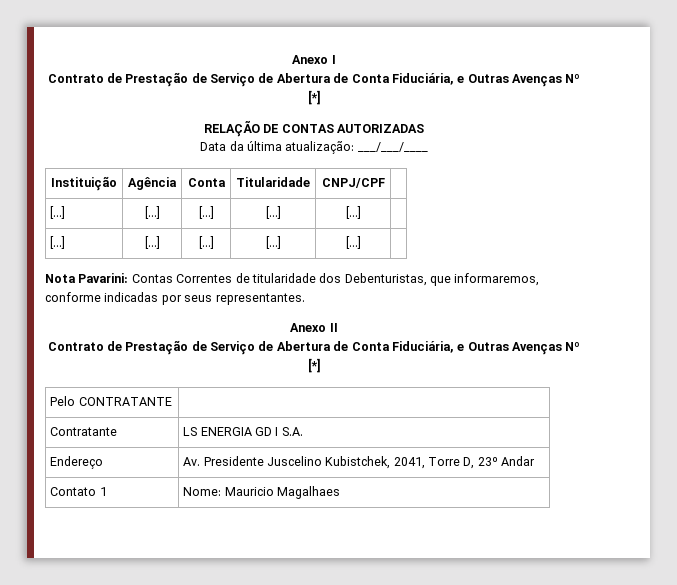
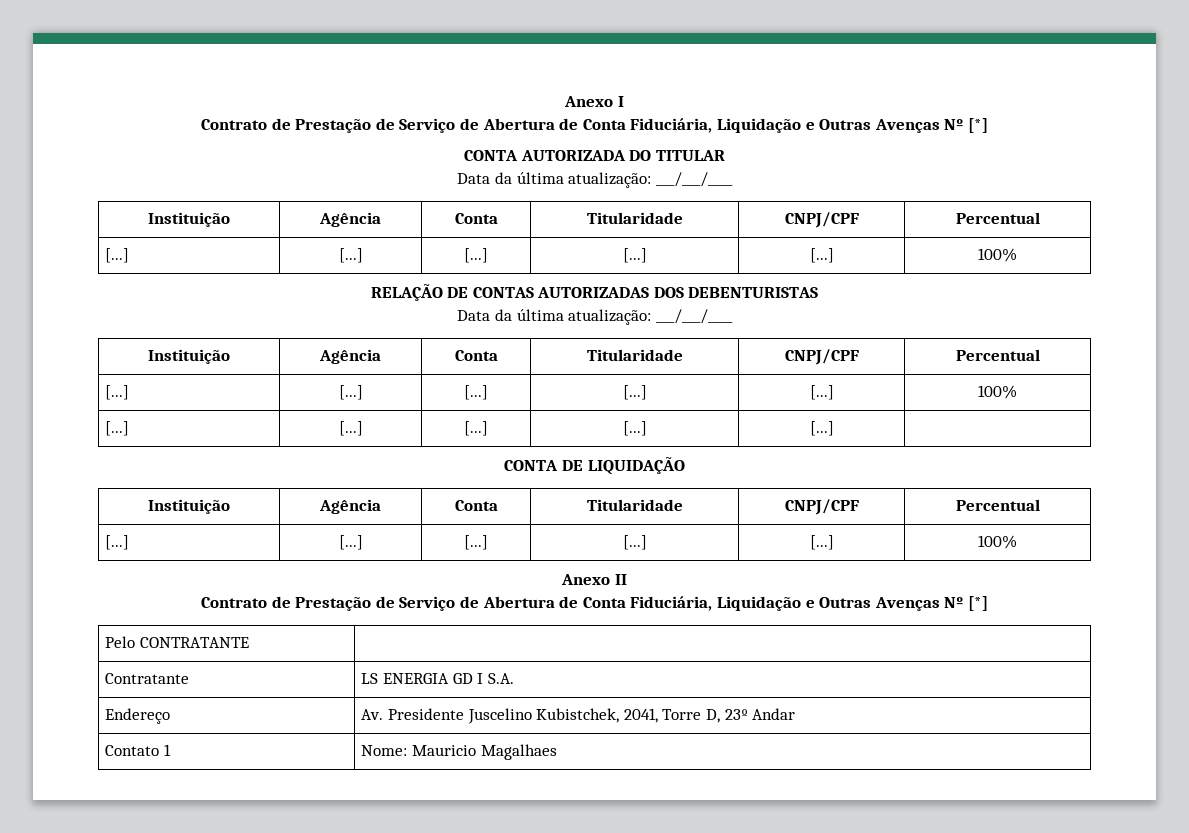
[457,74,581,87] [307,90,321,105] [203,120,425,137] e Outras Avenças Nº [*] // RELAÇÃO DE CONTAS AUTORIZADAS -> [716,118,988,133] [464,150,725,161] Liquidação e Outras Avenças Nº [*] // CONTA AUTORIZADA DO TITULAR
[50,206,66,219] [144,206,160,219] [198,206,214,219] [265,206,281,219] [345,206,361,219] [50,236,66,249] [144,236,160,249] [198,236,214,249] [265,236,281,249] [345,236,361,249] [45,273,540,286] [45,292,305,305] // [...] | [...] | [...] | [...] | [...] | // [...] | [...] | [...] | [...] | [...] | // Nota Pavarini: Contas Correntes de titularidade dos Debenturistas, que informaremos, conforme indicadas por seus representantes. -> [955,212,1040,224] [105,248,130,263] [338,248,363,263] [464,248,488,263] [622,248,647,263] [809,248,834,263] [978,248,1017,262] [370,284,819,301] [457,309,733,325] [148,349,230,364] [319,349,381,364] [454,350,498,361] [586,349,683,361] [784,349,859,365] [955,349,1040,361] [105,385,130,400] [338,385,363,400] [464,385,488,400] [622,385,647,400] [809,385,834,400] [978,385,1017,399] [105,421,130,436] [338,421,363,436] [464,421,488,436] [622,421,647,436] [809,421,834,436] [504,457,685,475] [148,499,230,514] [319,499,381,514] [454,500,498,511] [586,499,683,511] [784,499,859,515] [955,499,1040,511] [105,535,130,550] [338,535,363,550] [464,535,488,550] [622,535,647,550] [809,535,834,550] [978,535,1017,549] Percentual // [...] | [...] | [...] | [...] | [...] | 100% // RELAÇÃO DE CONTAS AUTORIZADAS DOS DEBENTURISTAS // Data da última atualização: ___/___/____ // Instituição | Agência | Conta | Titularidade | CNPJ/CPF | Percentual // [...] | [...] | [...] | [...] | [...] | 100% // [...] | [...] | [...] | [...] | [...] | // CONTA DE LIQUIDAÇÃO // Instituição | Agência | Conta | Titularidade | CNPJ/CPF | Percentual // [...] | [...] | [...] | [...] | [...] | 100%
(454, 347) none -> [716,596,801,611] Liquidação

